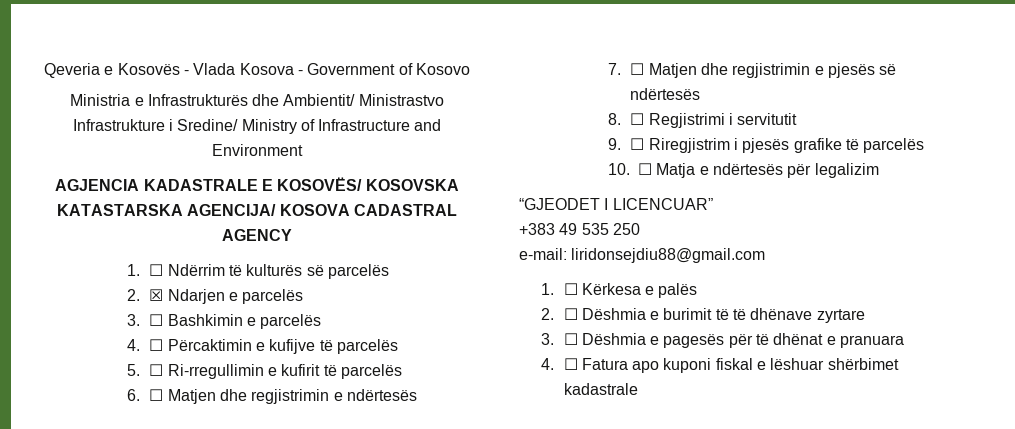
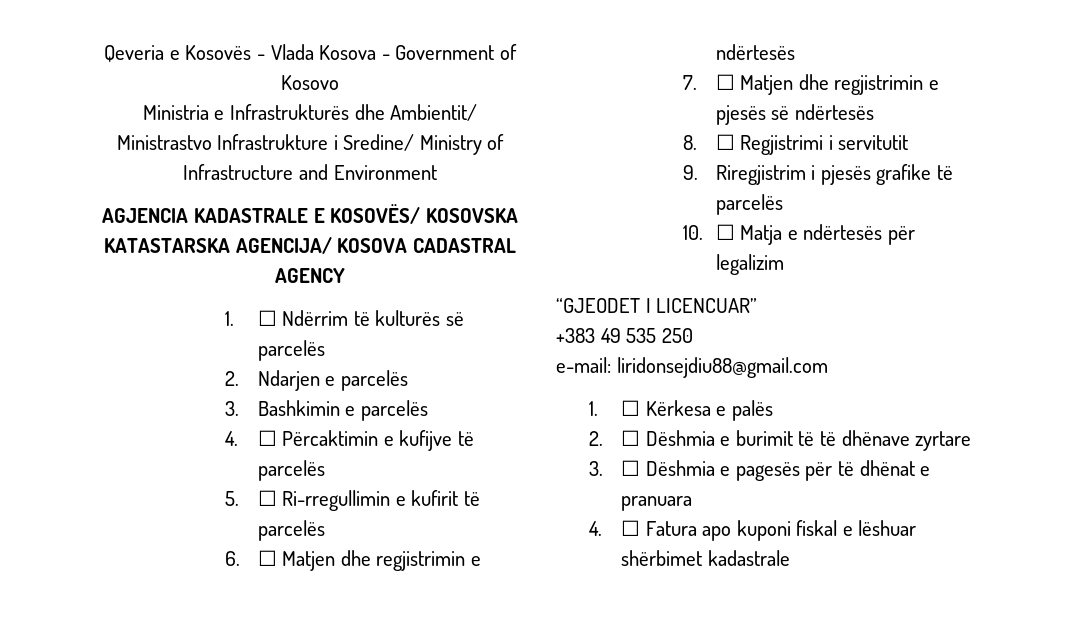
[149,289,164,301] ☒ -> (240, 378) none
[149,314,164,326] ☐ -> (240, 408) none
[630,138,645,150] ☐ -> (699, 172) none

